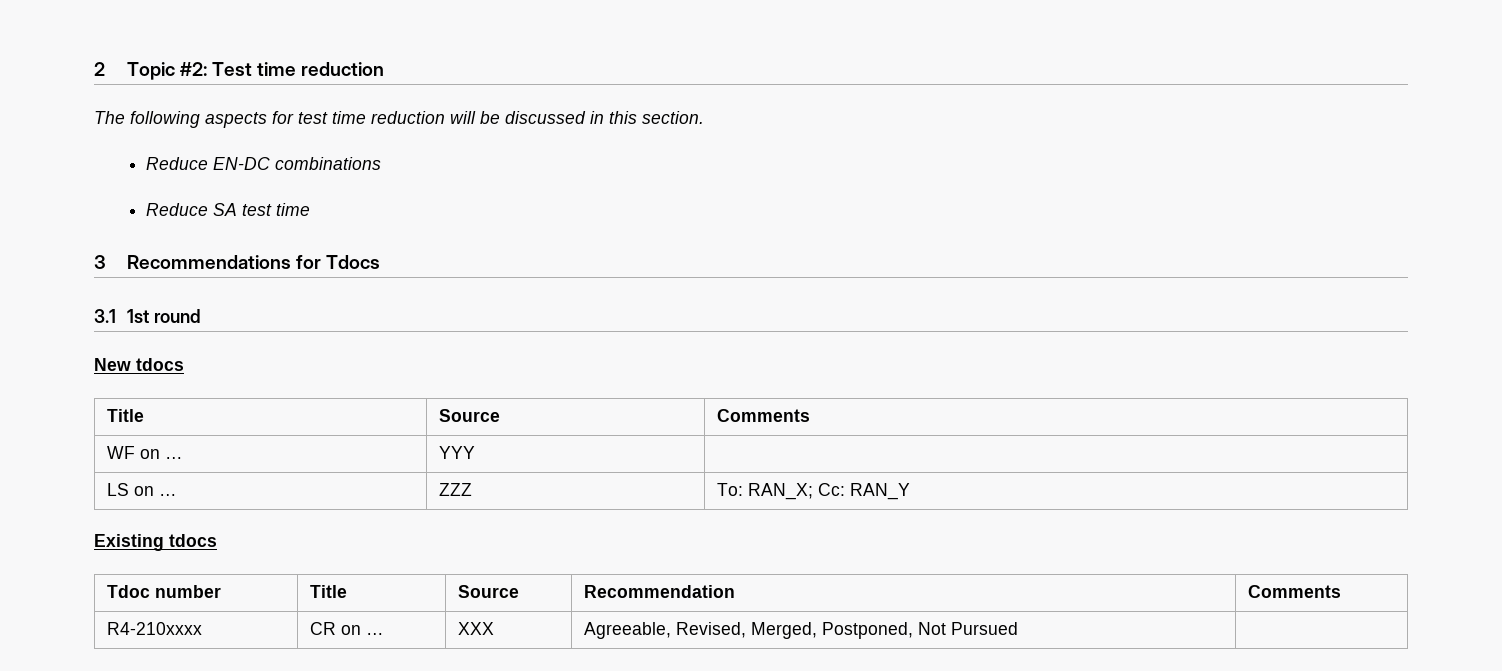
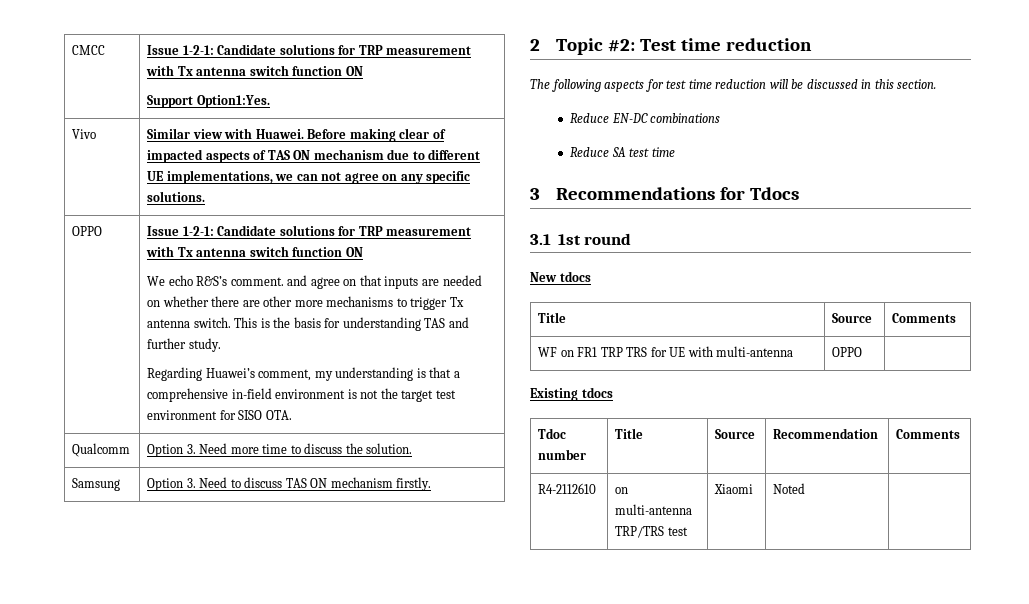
(94, 69) none -> [72,45,106,55] [147,44,472,55] [146,65,363,76] [147,95,270,108] [72,129,97,139] [147,128,446,142] [147,149,481,163] [147,170,471,184] [147,191,206,202] [72,226,103,236] [147,225,472,236] [146,246,363,257] [147,275,482,289] [147,296,464,310] [147,317,469,331] [147,338,221,352] [147,367,460,381] [147,388,456,402] [147,410,292,420] [72,443,131,457] [147,443,413,457] [72,478,121,491] [147,477,432,491] CMCC | Issue 1-2-1: Candidate solutions for TRP measurement with Tx antenna switch function ON // Support Option1:Yes. // Vivo | Similar view with Huawei. Before making clear of impacted aspects of TAS ON mechanism due to different UE implementations, we can not agree on any specific solutions. // OPPO | Issue 1-2-1: Candidate solutions for TRP measurement with Tx antenna switch function ON // We echo R&S’s comment. and agree on that inputs are needed on whether there are other more mechanisms to trigger Tx antenna switch. This is the basis for understanding TAS and further study. // Regarding Huawei’s comment, my understanding is that a comprehensive in-field environment is not the target test environment for SISO OTA. // Qualcomm | Option 3. Need more time to discuss the solution. // Samsung | Option 3. Need to discuss TAS ON mechanism firstly. //
[165,457,184,459] [439,446,476,459] [107,483,178,496] [439,483,473,496] [717,483,911,500] … | YYY | // LS on … | ZZZ | To: RAN_X; Cc: RAN_Y -> [577,346,794,357] [832,347,863,357] FR1 TRP TRS for UE with multi-antenna | OPPO |
[107,622,203,635] [310,622,385,635] [458,622,495,635] [584,622,1019,639] R4-210xxxx | CR on … | XXX | Agreeable, Revised, Merged, Postponed, Not Pursued -> [538,483,597,494] [615,487,629,494] [615,504,693,515] [615,526,688,538] [714,484,754,494] [773,483,806,494] R4-2112610 | on multi-antenna TRP/TRS test | Xiaomi | Noted

